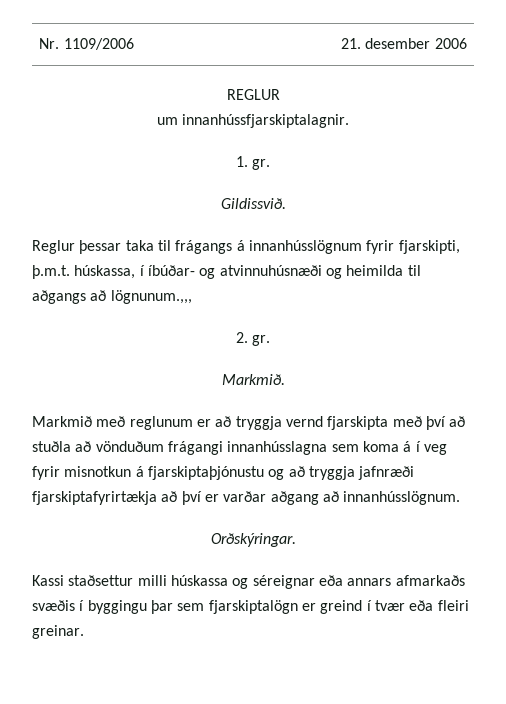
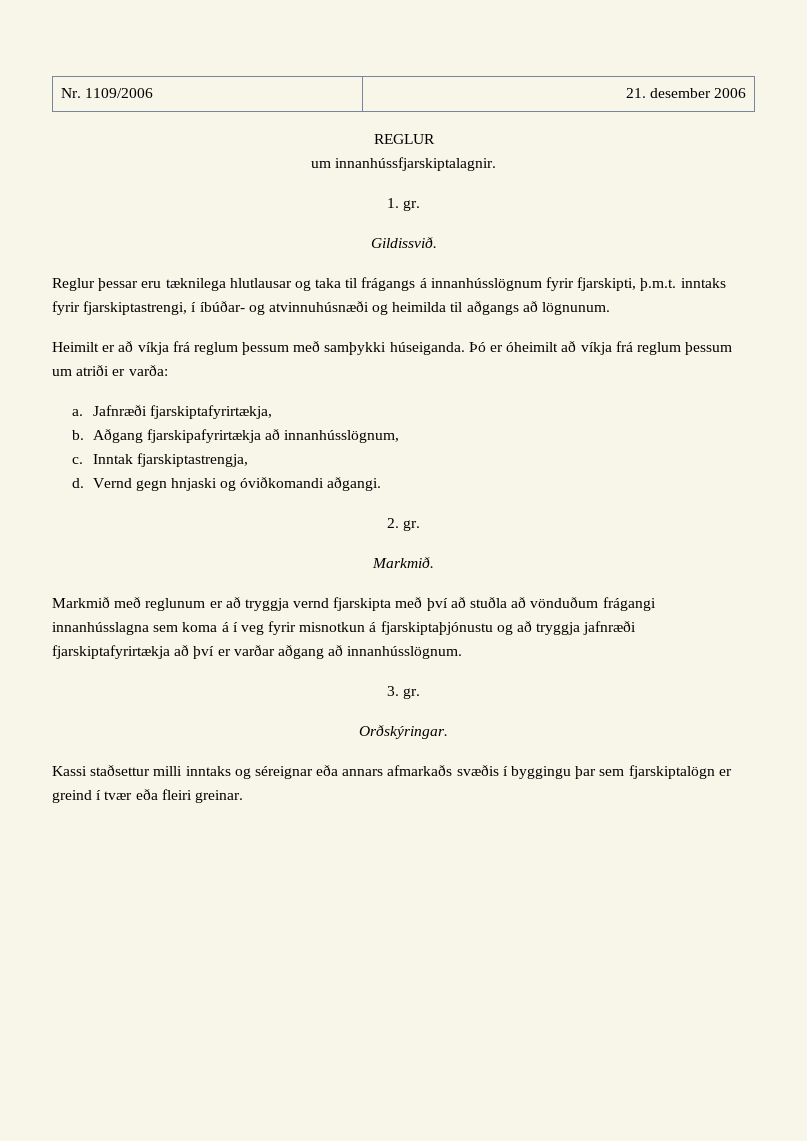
(122, 247) none -> [141,278,311,291] eru tæknilega hlutlausar og
[74,265,136,279] húskassa, -> [680,278,726,288] [52,301,188,315] inntaks fyrir fjarskiptastrengi,
[110,290,192,304] lögnunum.,,, -> [542,302,611,315] [52,341,733,355] [52,365,168,376] [72,405,272,419] [72,429,400,443] [72,453,248,467] [72,477,382,491] lögnunum. // Heimilt er að víkja frá reglum þessum með samþykki húseiganda. Þó er óheimilt að víkja frá reglum þessum um atriði er varða: // a. Jafnræði fjarskiptafyrirtækja, // b. Aðgang fjarskipafyrirtækja að innanhússlögnum, // c. Inntak fjarskiptastrengja, // d. Vernd gegn hnjaski og óviðkomandi aðgangi.
(461, 498) none -> [386,686,421,699] // 3. gr.
[170,575,228,586] húskassa -> [185,766,231,776] inntaks

